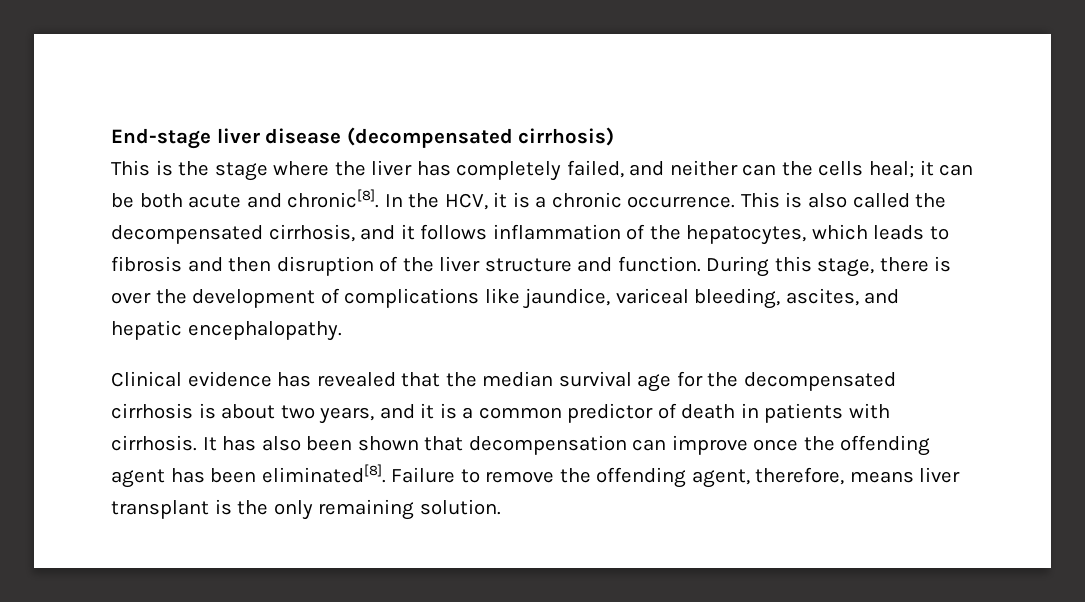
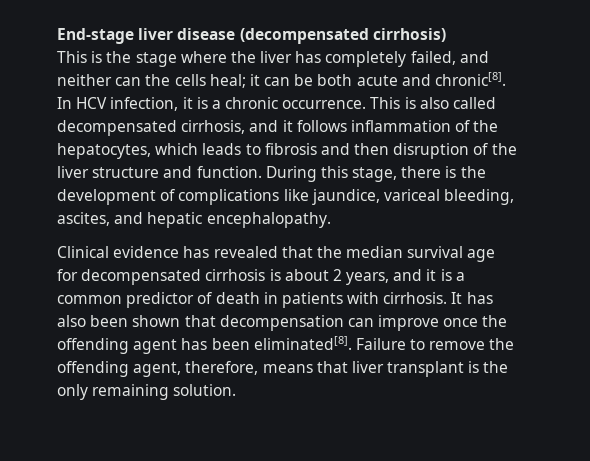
[408,193,488,210] the HCV, -> [76,97,179,111] HCV infection,
[915,193,947,208] the -> (497, 103) none
[111,292,151,304] over -> (457, 172) none
[707,372,739,387] the -> (78, 275) none
[280,405,315,419] two -> [332,269,342,281] 2
(914, 477) none -> [316,361,348,373] that

